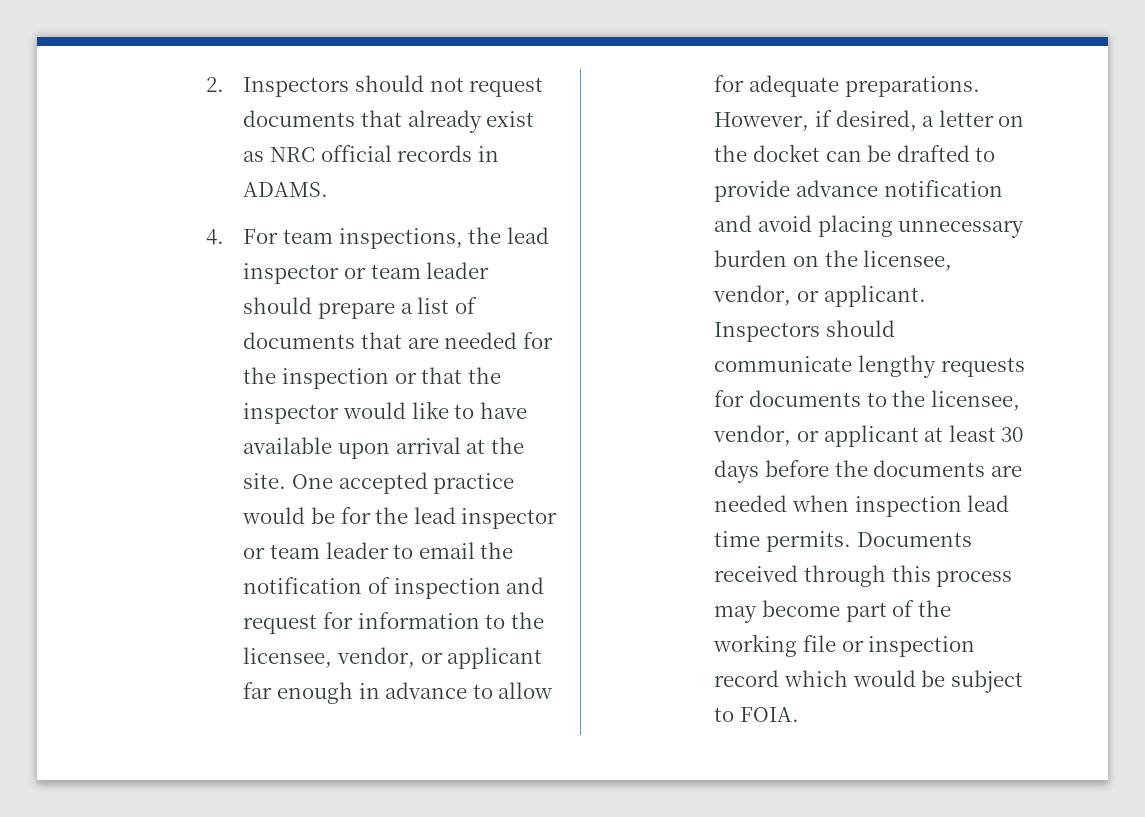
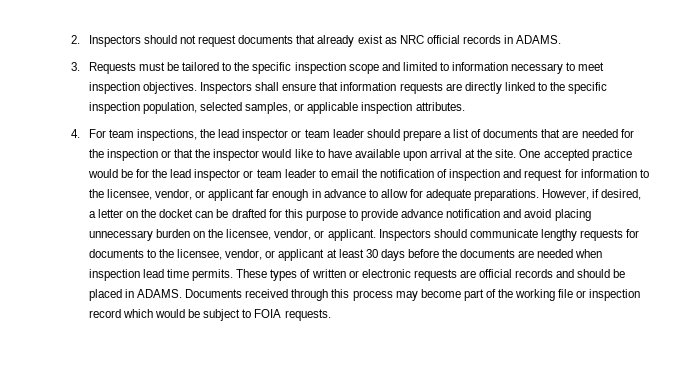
(329, 189) none -> [70,62,605,74] [88,82,608,94] [88,102,465,114] // 3. Requests must be tailored to the specific inspection scope and limited to information necessary to meet inspection objectives. Inspectors shall ensure that information requests are directly linked to the specific inspection population, selected samples, or applicable inspection attributes.
(970, 153) none -> [268,209,346,221] for this purpose
(851, 541) none -> [236,269,626,281] [88,289,182,301] These types of written or electronic requests are official records and should be placed in ADAMS.
[739,707,799,722] FOIA. -> [254,309,331,321] FOIA requests.

